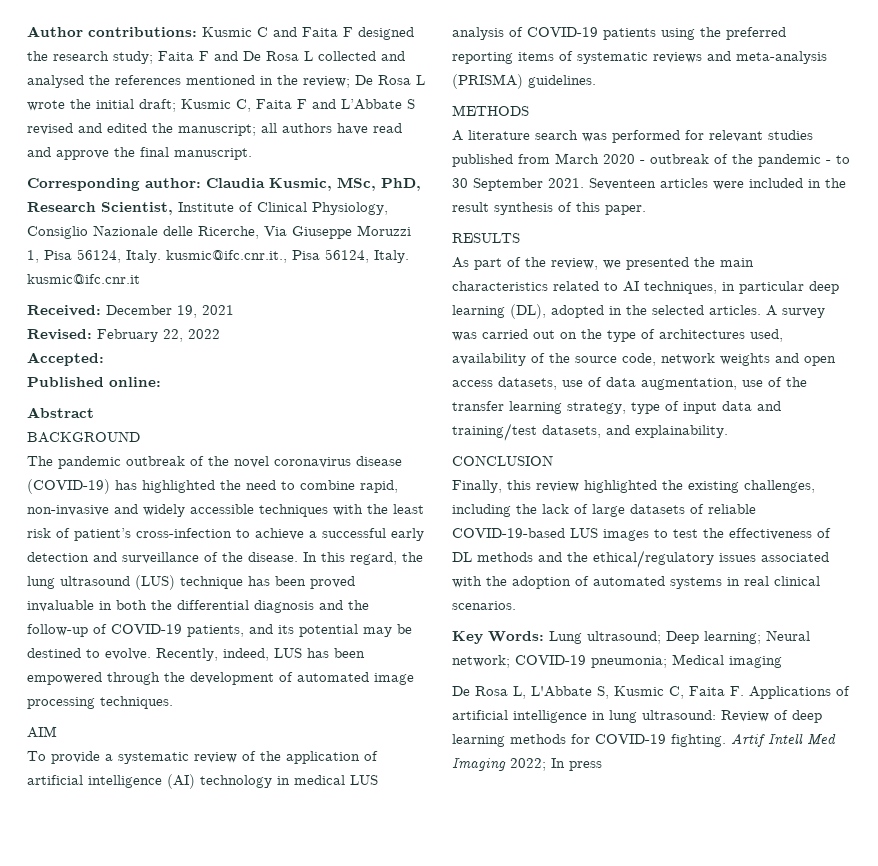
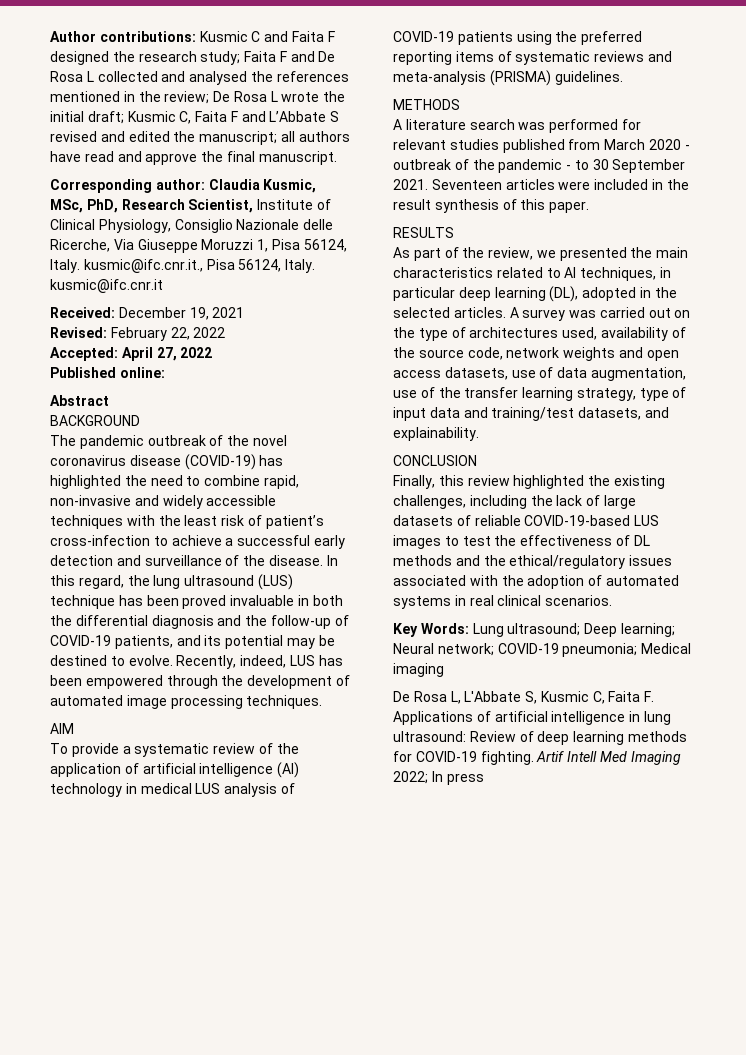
(104, 359) none -> [121,347,213,361] April 27, 2022

